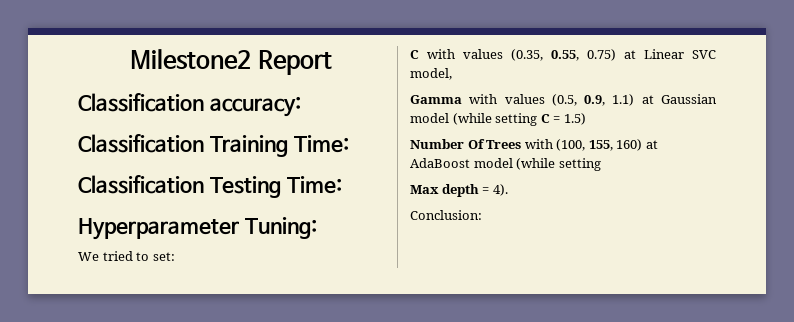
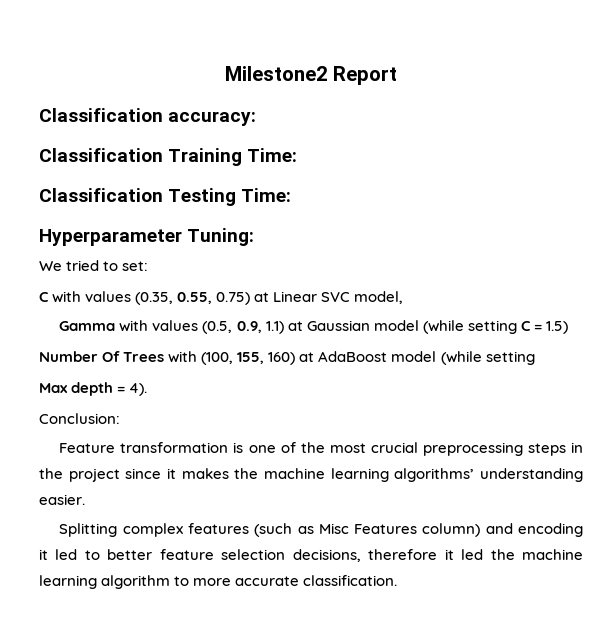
(482, 215) none -> [59,442,584,456] [39,468,584,482] [39,494,85,505] [59,523,584,537] [39,549,583,562] [39,575,398,589] // Feature transformation is one of the most crucial preprocessing steps in the project since it makes the machine learning algorithms’ understanding easier. // Splitting complex features (such as Misc Features column) and encoding it led to better feature selection decisions, therefore it led the machine learning algorithm to more accurate classification.

